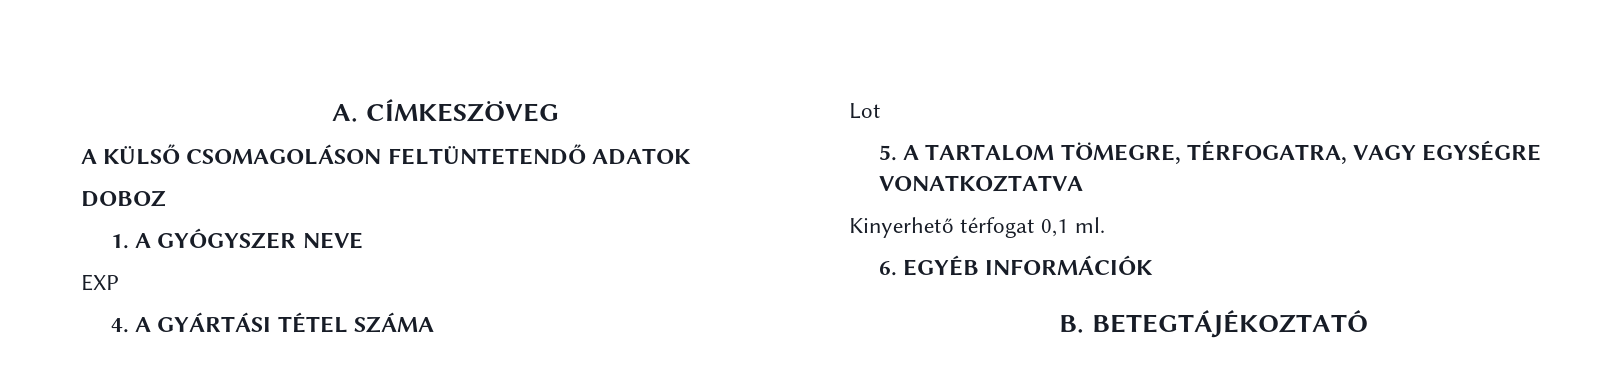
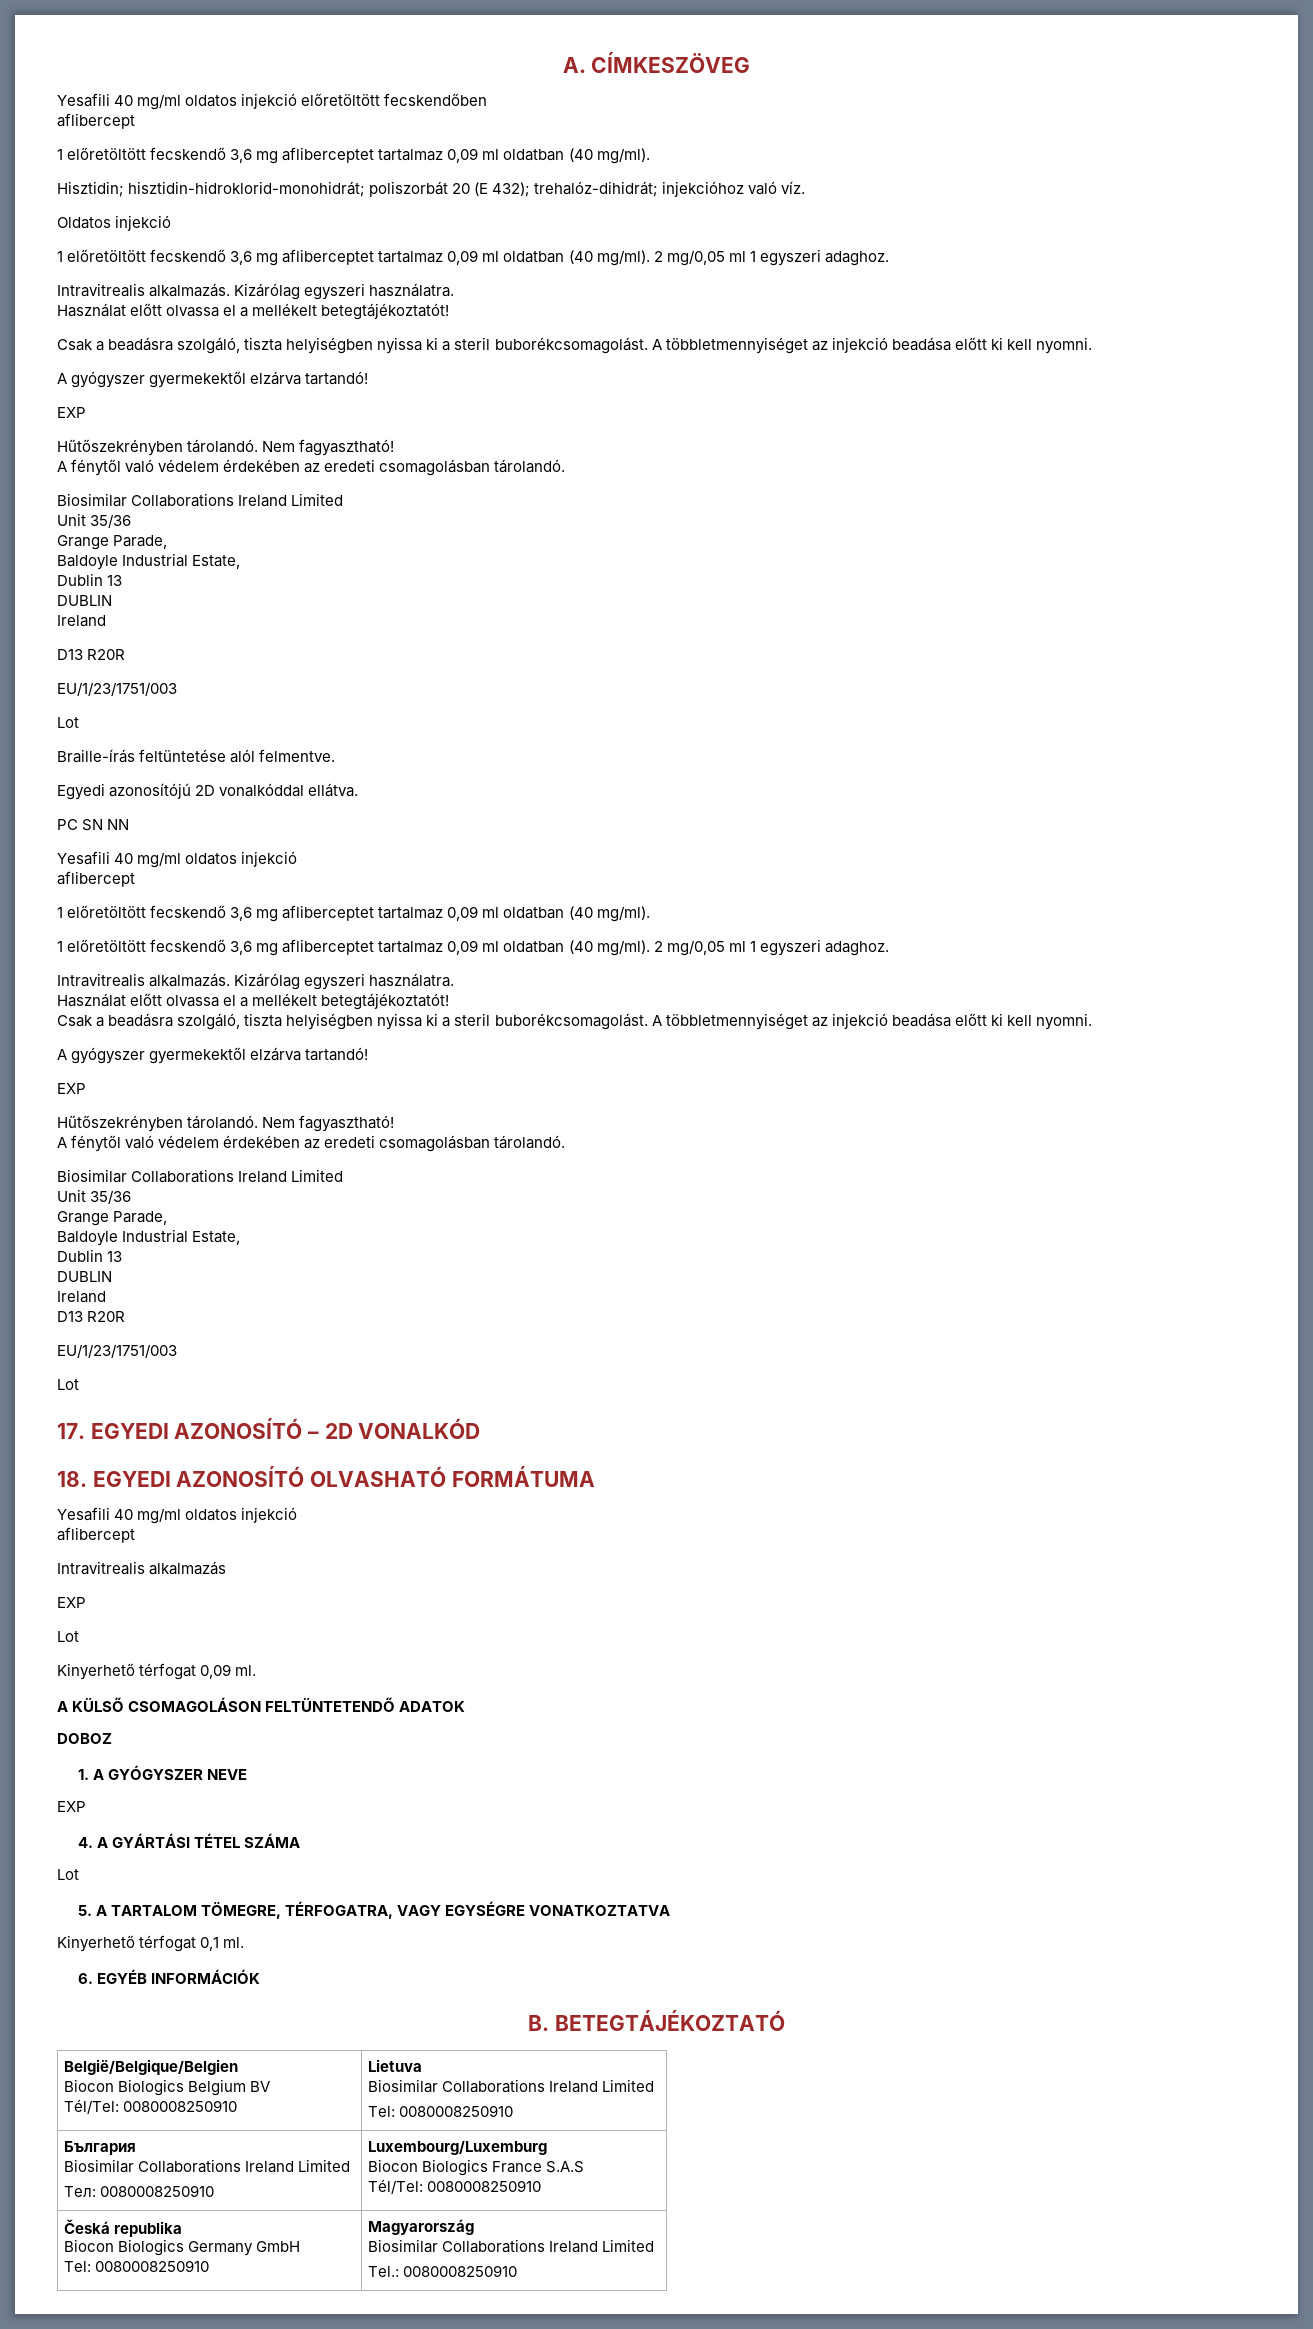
(559, 110) none -> [57,93,488,110] [57,113,135,129] [57,147,650,164] [57,181,806,197] [57,215,172,231] [57,249,889,266] [57,283,455,300] [57,303,450,320] [57,337,1092,354] [57,371,369,388] [57,407,86,418] [57,439,395,456] [57,459,566,476] [57,493,344,507] [57,513,132,528] [57,535,168,550] [57,553,241,570] [57,573,123,586] [57,595,112,606] [57,615,106,627] [57,649,126,660] [57,682,177,696] [57,717,79,728] [57,749,336,763] [57,783,359,800] [57,819,130,831] [57,851,298,868] [57,871,135,887] [57,905,650,922] [57,939,889,956] [57,973,455,990] [57,993,450,1010] [57,1013,1092,1030] [57,1047,369,1064] [57,1083,86,1094] [57,1115,395,1132] [57,1135,566,1152] [57,1169,344,1183] [57,1189,132,1204] [57,1211,168,1226] [57,1229,241,1246] [57,1249,123,1262] [57,1271,112,1282] [57,1291,106,1303] [57,1311,126,1322] [57,1344,177,1358] [57,1379,79,1390] [57,1418,481,1439] [57,1466,595,1487] [57,1507,298,1524] [57,1527,135,1543] [57,1561,227,1575] [57,1597,86,1608] [57,1631,79,1642] [57,1663,257,1680] // Yesafili 40 mg/ml oldatos injekció előretöltött fecskendőben // aflibercept // 1 előretöltött fecskendő 3,6 mg afliberceptet tartalmaz 0,09 ml oldatban (40 mg/ml). // Hisztidin; hisztidin-hidroklorid-monohidrát; poliszorbát 20 (E 432); trehalóz-dihidrát; injekcióhoz való víz. // Oldatos injekció // 1 előretöltött fecskendő 3,6 mg afliberceptet tartalmaz 0,09 ml oldatban (40 mg/ml). 2 mg/0,05 ml 1 egyszeri adaghoz. // Intravitrealis alkalmazás. Kizárólag egyszeri használatra. // Használat előtt olvassa el a mellékelt betegtájékoztatót! // Csak a beadásra szolgáló, tiszta helyiségben nyissa ki a steril buborékcsomagolást. A többletmennyiséget az injekció beadása előtt ki kell nyomni. // A gyógyszer gyermekektől elzárva tartandó! // EXP // Hűtőszekrényben tárolandó. Nem fagyasztható! // A fénytől való védelem érdekében az eredeti csomagolásban tárolandó. // Biosimilar Collaborations Ireland Limited // Unit 35/36 // Grange Parade, // Baldoyle Industrial Estate, // Dublin 13 // DUBLIN // Ireland // D13 R20R // EU/1/23/1751/003 // Lot // Braille-írás feltüntetése alól felmentve. // Egyedi azonosítójú 2D vonalkóddal ellátva. // PC SN NN // Yesafili 40 mg/ml oldatos injekció // aflibercept // 1 előretöltött fecskendő 3,6 mg afliberceptet tartalmaz 0,09 ml oldatban (40 mg/ml). // 1 előretöltött fecskendő 3,6 mg afliberceptet tartalmaz 0,09 ml oldatban (40 mg/ml). 2 mg/0,05 ml 1 egyszeri adaghoz. // Intravitrealis alkalmazás. Kizárólag egyszeri használatra. // Használat előtt olvassa el a mellékelt betegtájékoztatót! // Csak a beadásra szolgáló, tiszta helyiségben nyissa ki a steril buborékcsomagolást. A többletmennyiséget az injekció beadása előtt ki kell nyomni. // A gyógyszer gyermekektől elzárva tartandó! // EXP // Hűtőszekrényben tárolandó. Nem fagyasztható! // A fénytől való védelem érdekében az eredeti csomagolásban tárolandó. // Biosimilar Collaborations Ireland Limited // Unit 35/36 // Grange Parade, // Baldoyle Industrial Estate, // Dublin 13 // DUBLIN // Ireland // D13 R20R // EU/1/23/1751/003 // Lot // 17. EGYEDI AZONOSÍTÓ – 2D VONALKÓD // 18. EGYEDI AZONOSÍTÓ OLVASHATÓ FORMÁTUMA // Yesafili 40 mg/ml oldatos injekció // aflibercept // Intravitrealis alkalmazás // EXP // Lot // Kinyerhető térfogat 0,09 ml.
(1368, 324) none -> [64,2059,239,2075] [64,2079,271,2096] [64,2099,238,2114] [368,2059,423,2072] [368,2079,655,2093] [368,2105,514,2117] [64,2141,137,2155] [64,2159,351,2173] [64,2185,215,2197] [368,2140,548,2155] [368,2159,585,2176] [368,2179,542,2194] [64,2219,183,2237] [64,2239,301,2256] [64,2260,210,2272] [368,2219,475,2235] [368,2239,655,2253] [368,2265,518,2277] // België/Belgique/Belgien // Biocon Biologics Belgium BV // Tél/Tel: 0080008250910 | Lietuva // Biosimilar Collaborations Ireland Limited // Tel: 0080008250910 // България // Biosimilar Collaborations Ireland Limited // Тел: 0080008250910 | Luxembourg/Luxemburg // Biocon Biologics France S.A.S // Tél/Tel: 0080008250910 // Česká republika // Biocon Biologics Germany GmbH // Tel: 0080008250910 | Magyarország // Biosimilar Collaborations Ireland Limited // Tel.: 0080008250910

